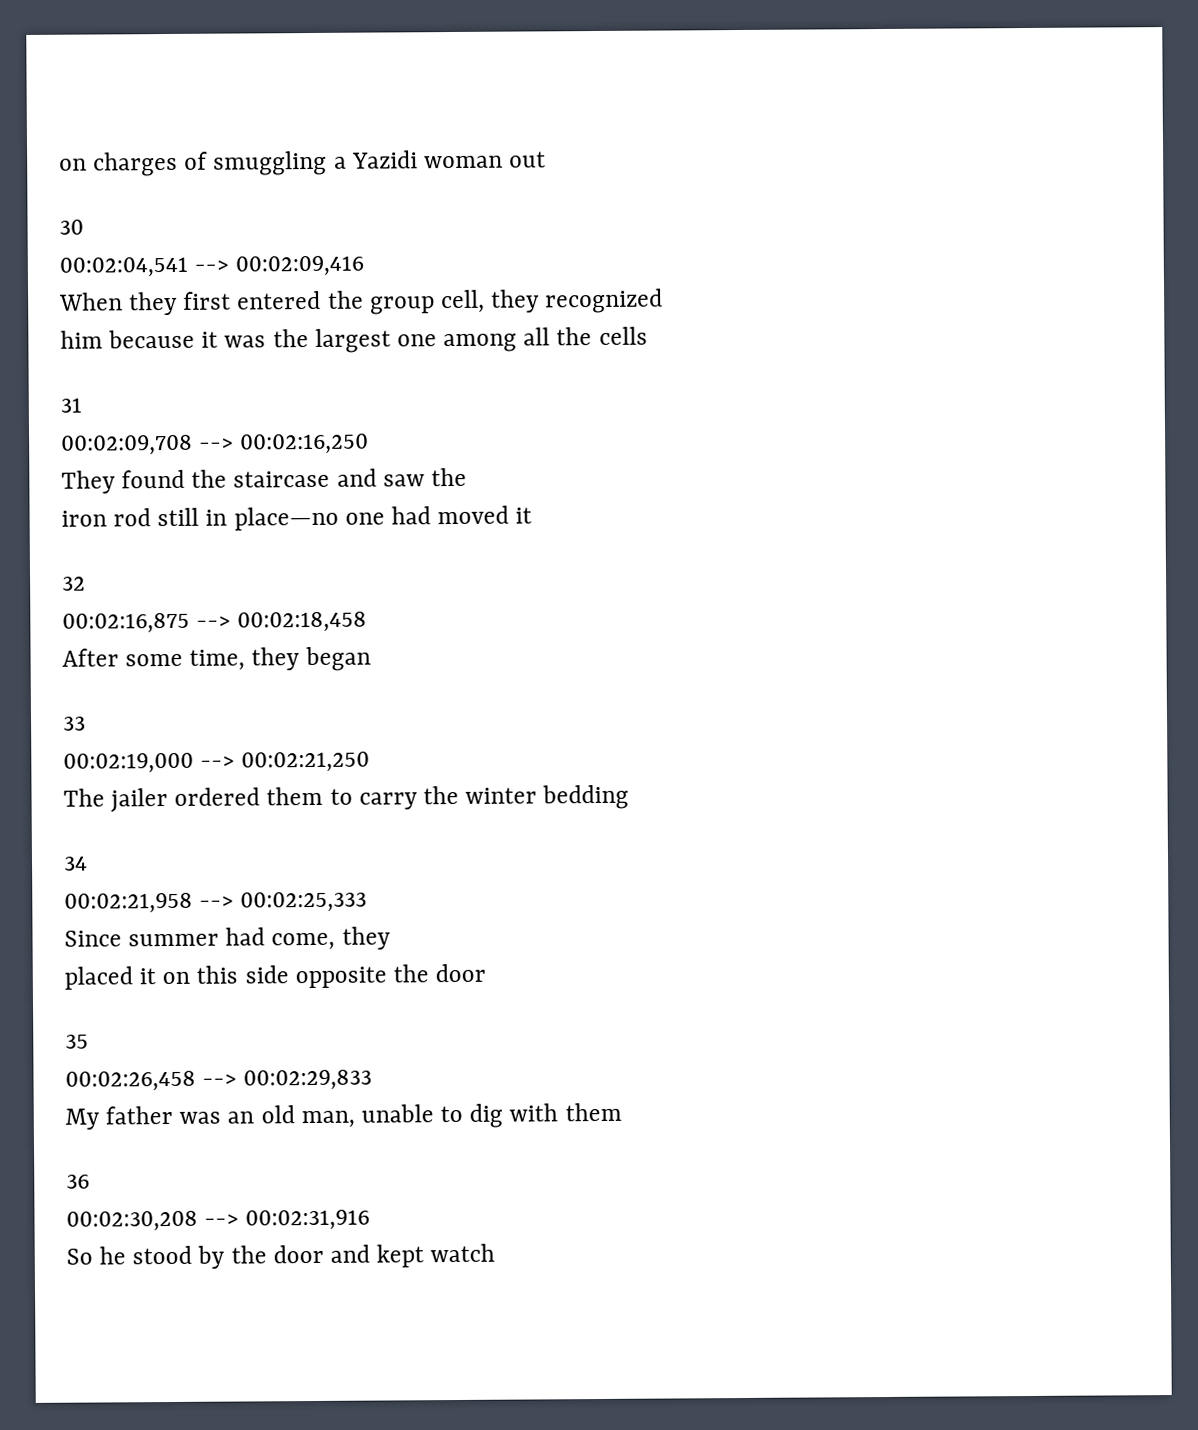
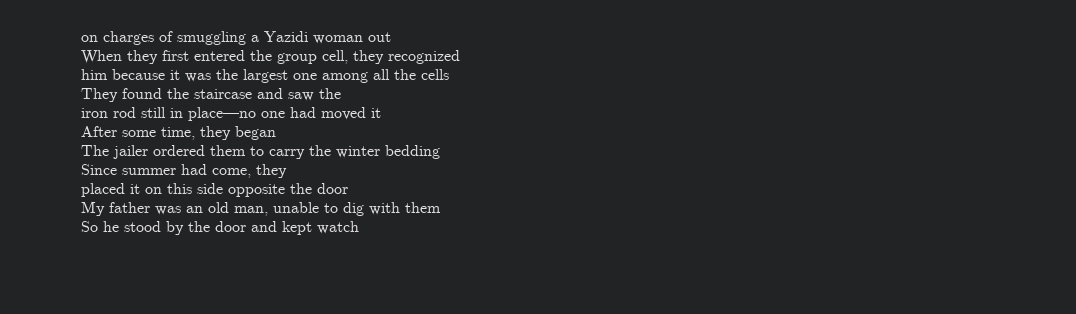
[59,219,84,235] [59,255,365,278] // 30 // 00:02:04,541 --> 00:02:09,416 -> (391, 37) none
[60,397,82,413] [61,433,370,456] // 31 // 00:02:09,708 --> 00:02:16,250 -> (449, 74) none
[62,576,86,591] [62,611,368,634] // 32 // 00:02:16,875 --> 00:02:18,458 -> (381, 113) none
[62,716,86,731] [63,751,371,774] // 33 // 00:02:19,000 --> 00:02:21,250 -> (276, 133) none
[63,856,88,871] [64,891,368,914] // 34 // 00:02:21,958 --> 00:02:25,333 -> (440, 152) none
[65,1034,89,1049] [65,1069,373,1092] // 35 // 00:02:26,458 --> 00:02:29,833 -> (348, 188) none
[66,1174,90,1189] [66,1209,371,1232] // 36 // 00:02:30,208 --> 00:02:31,916 -> (441, 207) none

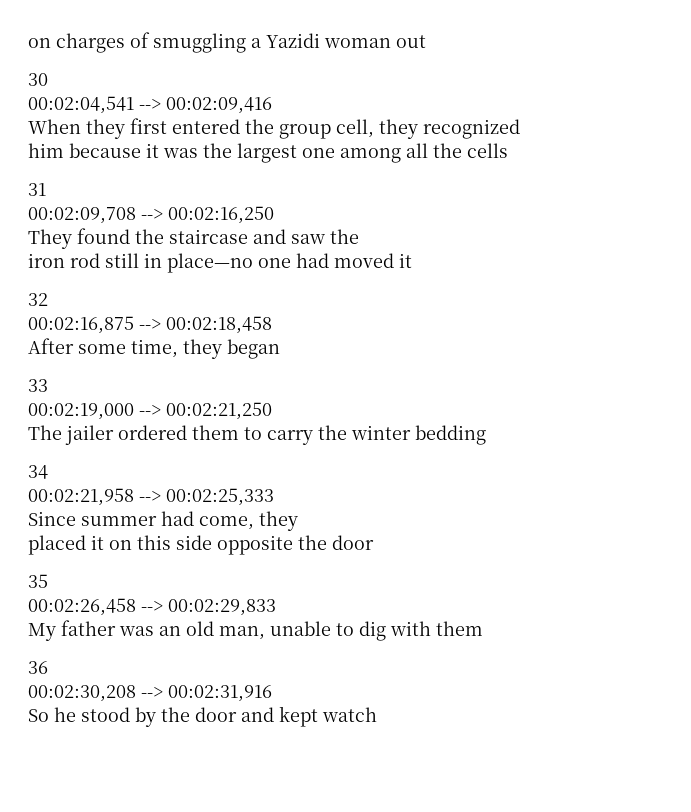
(391, 37) none -> [28,73,48,86] [28,96,272,114] // 30 // 00:02:04,541 --> 00:02:09,416
(449, 74) none -> [28,183,46,196] [28,206,274,224] // 31 // 00:02:09,708 --> 00:02:16,250
(381, 113) none -> [28,293,48,306] [28,316,272,334] // 32 // 00:02:16,875 --> 00:02:18,458
(276, 133) none -> [28,379,48,392] [28,402,272,420] // 33 // 00:02:19,000 --> 00:02:21,250
(440, 152) none -> [28,465,48,479] [28,488,274,506] // 34 // 00:02:21,958 --> 00:02:25,333
(348, 188) none -> [28,574,48,588] [28,598,276,616] // 35 // 00:02:26,458 --> 00:02:29,833
(441, 207) none -> [28,661,48,674] [28,685,272,702] // 36 // 00:02:30,208 --> 00:02:31,916

